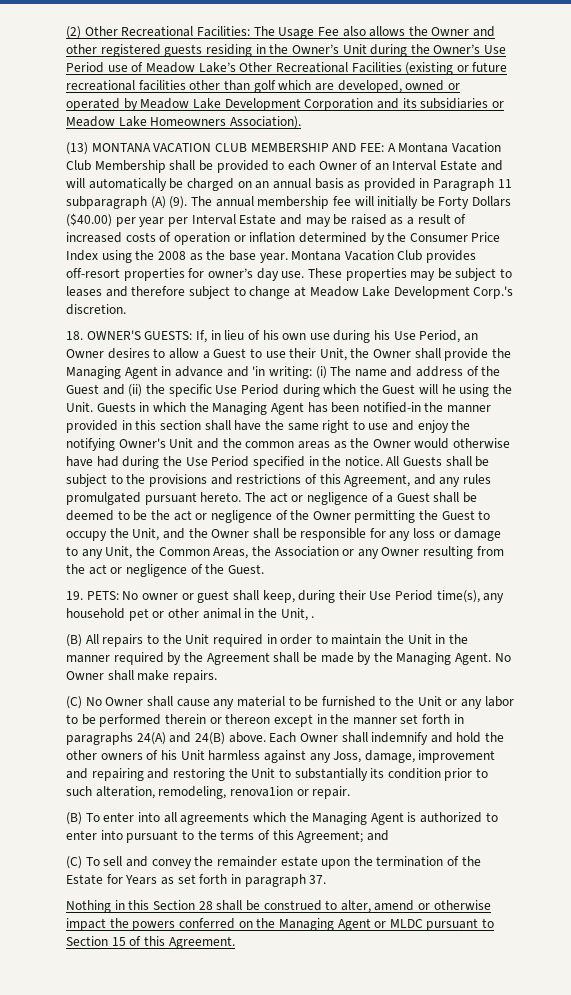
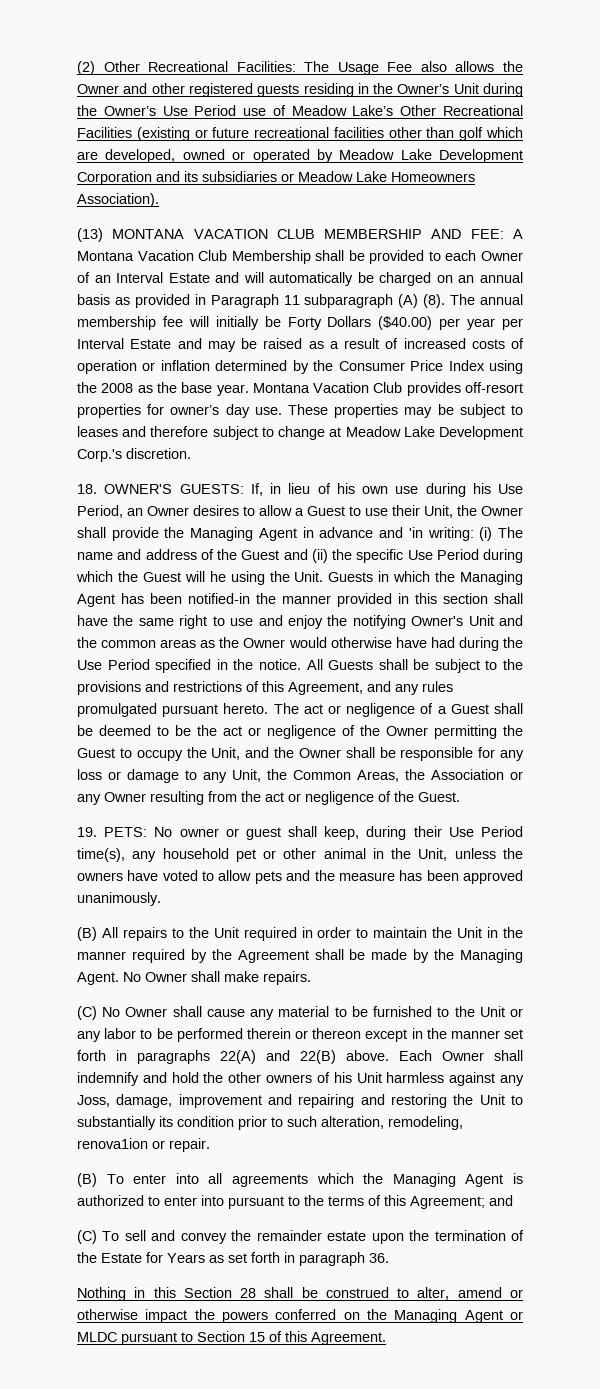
[169,196,188,209] (9). -> [423,294,446,308] (8).
[311,616,315,618] . -> [454,848,523,859] [77,870,523,884] [77,892,161,906] unless the owners have voted to allow pets and the measure has been approved unanimously.
[136,732,225,745] 24(A) and 24(B) -> [220,1050,336,1064] 22(A) and 22(B)
[309,875,327,884] 37. -> [369,1253,389,1263] 36.

